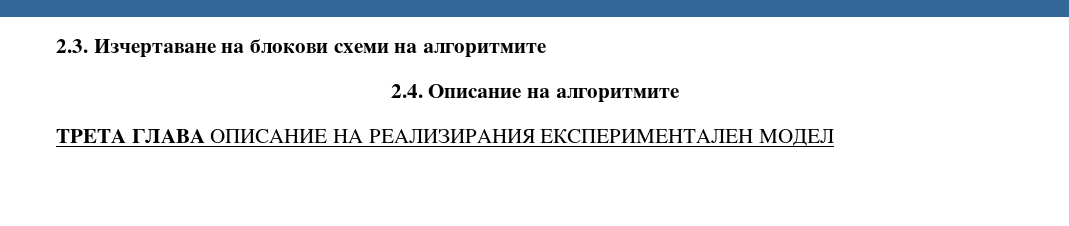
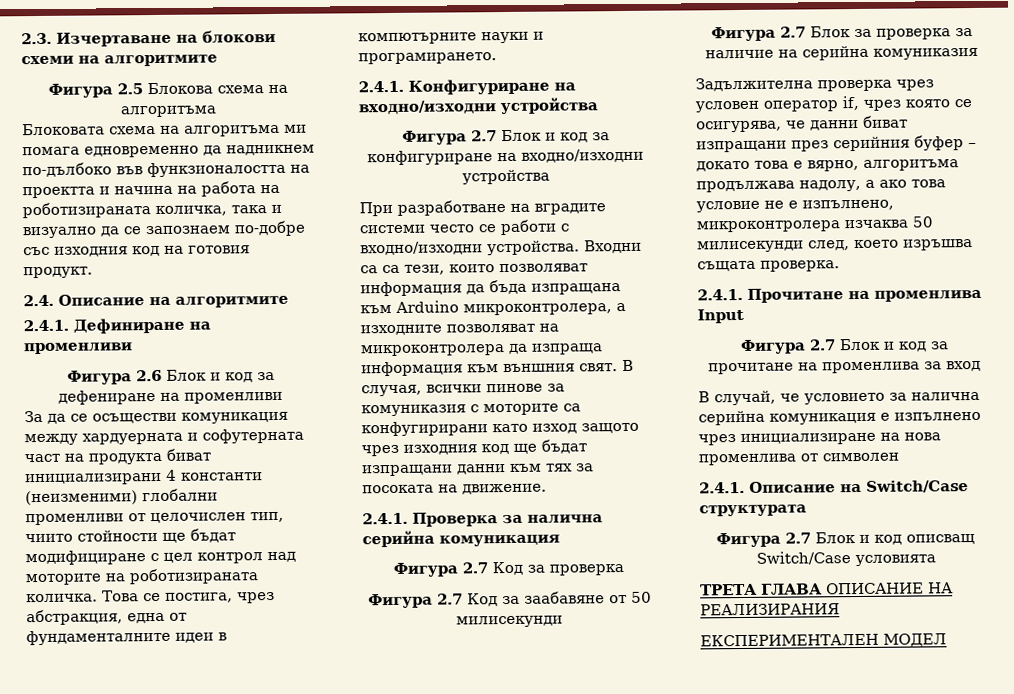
[390,84,679,103] 2.4. Описание на алгоритмите -> [47,82,288,98] [119,105,217,118] [22,123,307,137] [22,144,315,158] [22,161,310,178] [22,181,280,199] [22,202,282,219] [22,220,306,239] [23,245,250,257] [23,266,93,279] [23,294,289,308] [23,317,211,335] [23,342,133,355] [66,369,275,385] [58,390,283,405] [24,410,288,424] [24,428,304,446] [24,448,211,465] [25,469,263,486] [25,488,218,506] [25,511,284,526] [25,528,236,543] [25,550,296,566] [25,568,259,586] [26,590,275,604] [26,609,187,626] [26,629,227,646] [358,31,544,45] [358,52,497,65] [358,78,576,96] [358,97,599,116] [401,129,610,145] [367,148,644,166] [461,169,550,185] [359,200,606,217] [359,219,570,236] [360,239,642,256] [360,263,588,275] [360,279,621,297] [360,300,626,316] [360,323,559,336] [360,343,603,357] [361,359,634,377] [361,383,565,397] [361,403,581,417] [361,421,639,437] [361,439,587,457] [362,463,594,477] [362,483,547,495] [362,512,603,527] [362,530,560,548] [393,561,624,577] [367,591,652,609] [456,615,563,628] [710,26,973,42] [705,45,978,61] [695,77,934,92] [695,95,972,113] [696,115,908,133] [696,135,977,153] [696,159,959,172] [696,179,946,193] [696,199,894,213] [696,216,933,233] [697,239,973,253] [697,260,840,272] [697,288,982,303] [697,308,744,324] [739,338,949,355] [708,360,981,375] [698,390,980,406] [698,410,981,426] [698,432,941,446] [698,452,899,466] [699,480,969,494] [699,504,807,517] [716,532,975,548] [755,551,936,567] Фигура 2.5 Блокова схема на алгоритъма // Блоковата схема на алгоритъма ми помага едновременно да надникнем по-дълбоко във функзионалостта на проектта и начина на работа на роботизираната количка, така и визуално да се запознаем по-добре със изходния код на готовия продукт. // 2.4. Описание на алгоритмите // 2.4.1. Дефиниране на променливи // Фигура 2.6 Блок и код за дефениране на променливи // За да се осъществи комуникация между хардуерната и софутерната част на продукта биват инициализирани 4 константи (неизменими) глобални променливи от целочислен тип, чиито стойности ще бъдат модифициране с цел контрол над моторите на роботизираната количка. Това се постига, чрез абстракция, една от фундаменталните идеи в компютърните науки и програмирането. // 2.4.1. Конфигуриране на входно/изходни устройства // Фигура 2.7 Блок и код за конфигуриране на входно/изходни устройства // При разработване на вградите системи често се работи с входно/изходни устройства. Входни са са тези, които позволяват информация да бъда изпращана към Arduino микроконтролера, а изходните позволяват на микроконтролера да изпраща информация към външния свят. В случая, всички пинове за комуниказия с моторите са конфугирирани като изход защото чрез изходния код ще бъдат изпращани данни към тях за посоката на движение. // 2.4.1. Проверка за налична серийна комуникация // Фигура 2.7 Код за проверка // Фигура 2.7 Код за заабавяне от 50 милисекунди // Фигура 2.7 Блок за проверка за наличие на серийна комуниказия // Задължителна проверка чрез условен оператор if, чрез която се осигурява, че данни биват изпращани през серийния буфер – докато това е вярно, алгоритъма продължава надолу, а ако това условие не е изпълнено, микроконтролера изчаква 50 милисекунди след, което изръшва същата проверка. // 2.4.1. Прочитане на променлива Input // Фигура 2.7 Блок и код за прочитане на променлива за вход // В случай, че условието за налична серийна комуникация е изпълнено чрез инициализиране на нова променлива от символен // 2.4.1. Описание на Switch/Case структурата // Фигура 2.7 Блок и код описващ Switch/Case условията
(535, 136) none -> (840, 609) //

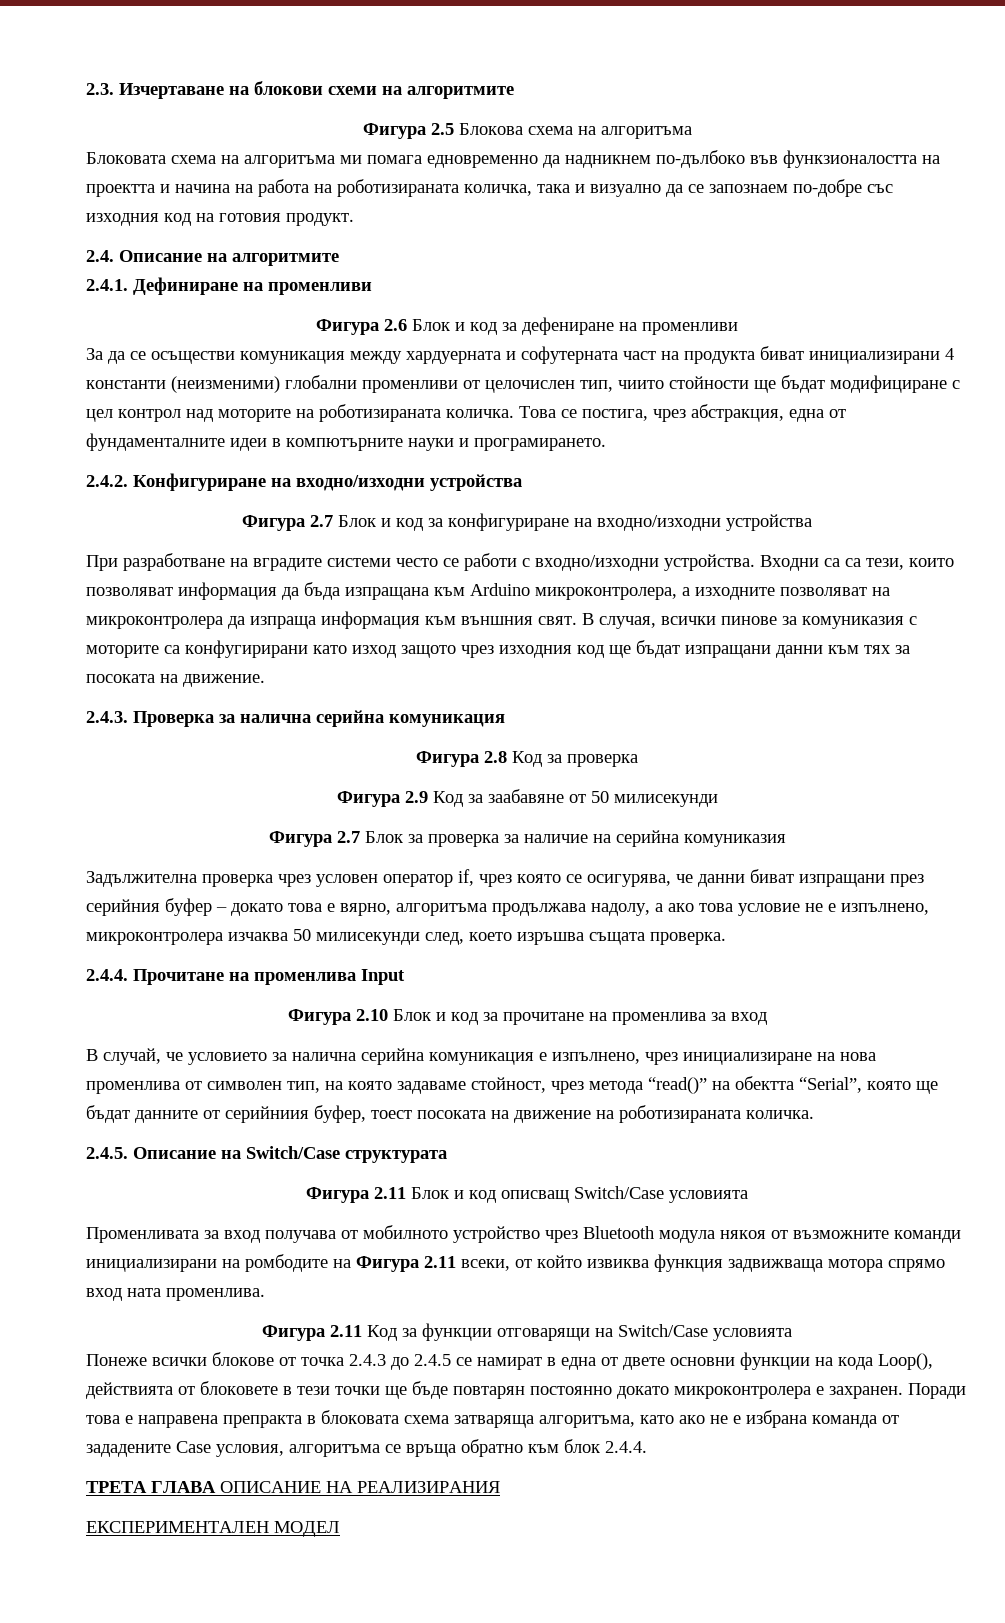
[358,80,404,93] 2.4.1. -> [86,475,128,487] 2.4.2.
[362,512,408,525] 2.4.1. -> [86,711,128,723] 2.4.3.
[462,562,488,574] 2.7 -> [484,751,507,763] 2.8
[436,593,463,605] 2.7 -> [404,791,428,803] 2.9
[697,288,743,301] 2.4.1. -> [86,969,128,981] 2.4.4.
[808,339,836,351] 2.7 -> [355,1009,388,1021] 2.10
[894,411,981,421] изпълнено -> [552,1052,640,1064] изпълнено,
[699,481,745,494] // 2.4.1. -> [287,1076,938,1094] [86,1105,814,1123] [86,1147,128,1159] тип, на която задаваме стойност, чрез метода “read()” на обектта “Serial”, която ще бъдат данните от серийниия буфер, тоест посоката на движение на роботизираната количка. // 2.4.5.
[785,532,811,544] 2.7 -> [374,1187,406,1199] 2.11
(936, 560) none -> [86,1225,961,1243] [86,1254,945,1272] [86,1288,265,1301] [262,1323,792,1341] [86,1352,933,1370] [86,1381,966,1399] [86,1410,899,1428] [86,1439,647,1457] // Променливата за вход получава от мобилното устройство чрез Bluetooth модула някоя от възможните команди инициализирани на ромбодите на Фигура 2.11 всеки, от който извиква функция задвижваща мотора спрямо вход ната променлива. // Фигура 2.11 Код за функции отговарящи на Switch/Case условията // Понеже всички блокове от точка 2.4.3 до 2.4.5 се намират в една от двете основни функции на кода Loop(), действията от блоковете в тези точки ще бъде повтарян постоянно докато микроконтролера е захранен. Поради това е направена препракта в блоковата схема затваряща алгоритъма, като ако не е избрана команда от зададените Case условия, алгоритъма се връща обратно към блок 2.4.4.

